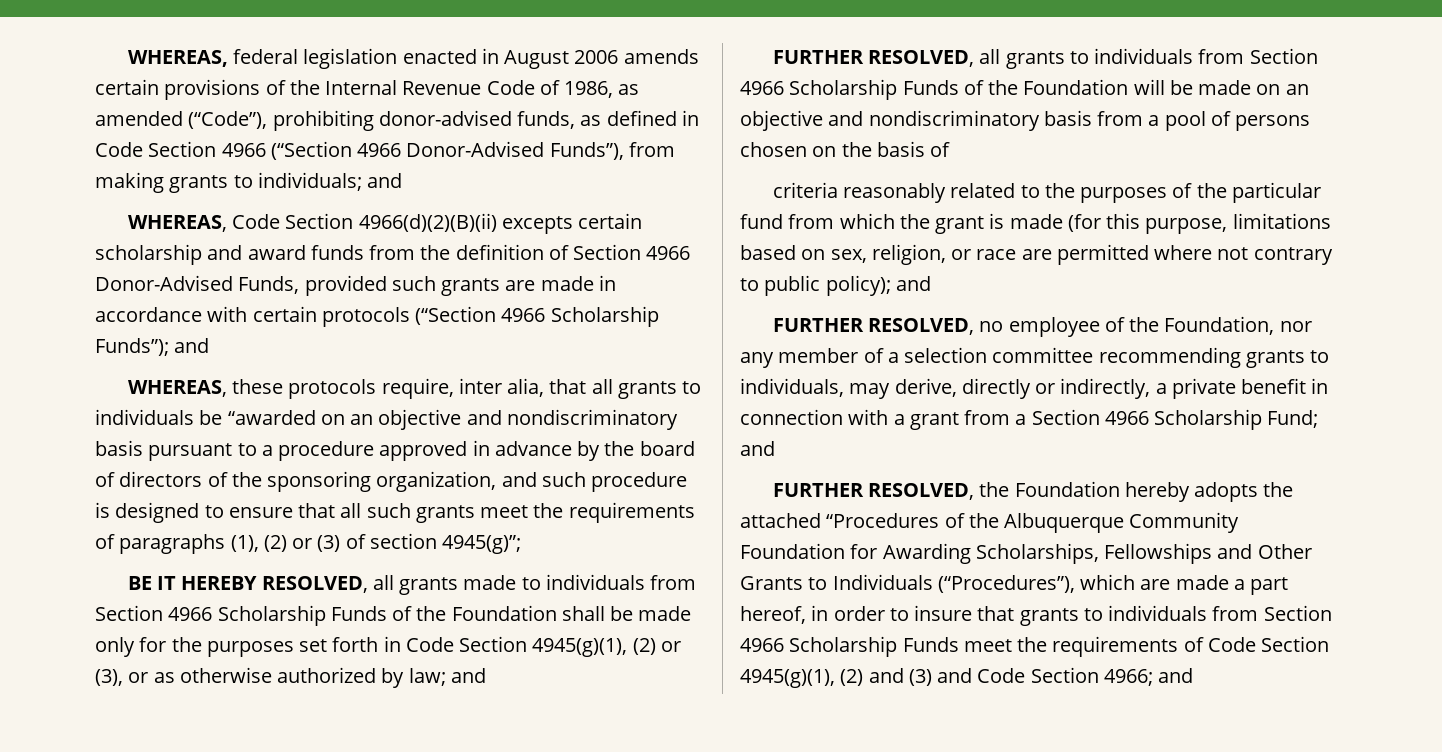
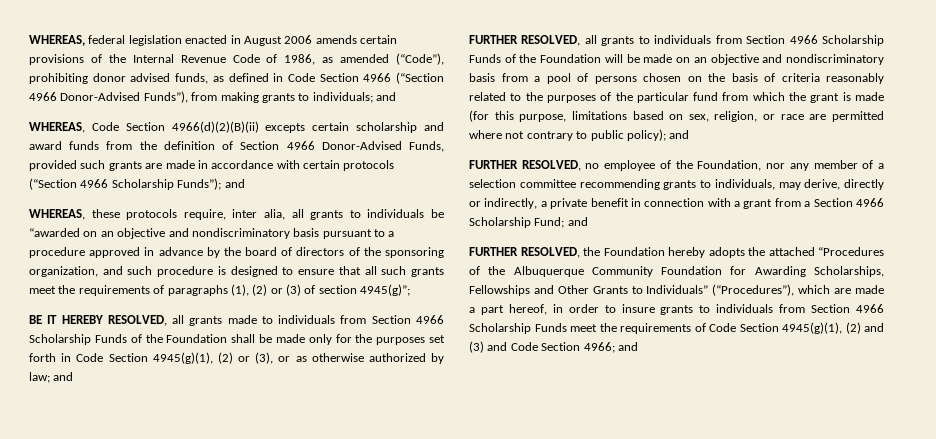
[378,110,512,126] donor-advised -> [92,73,171,82] donor advised
[549,379,587,394] that -> (285, 214) none
(951, 149) // -> (775, 77) none
[832,574,933,590] Individuals -> [646,285,709,294] Individuals”
[977,606,1015,621] that -> (655, 308) none

